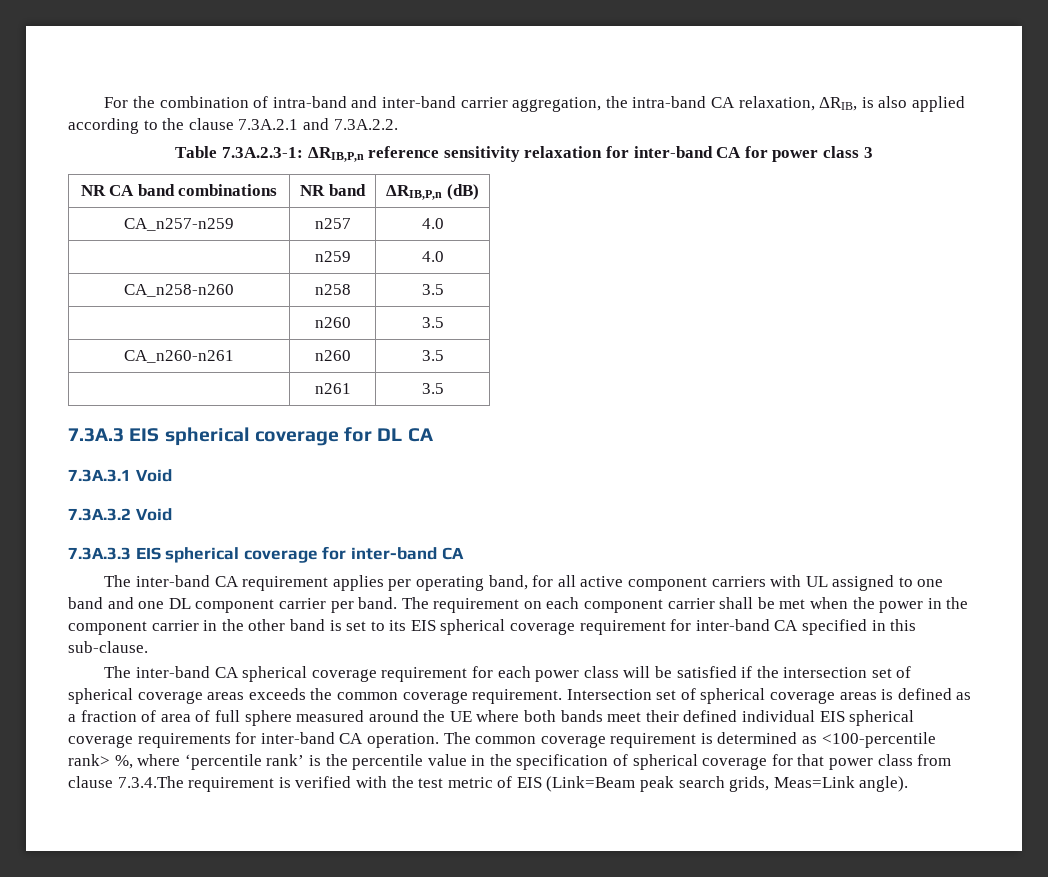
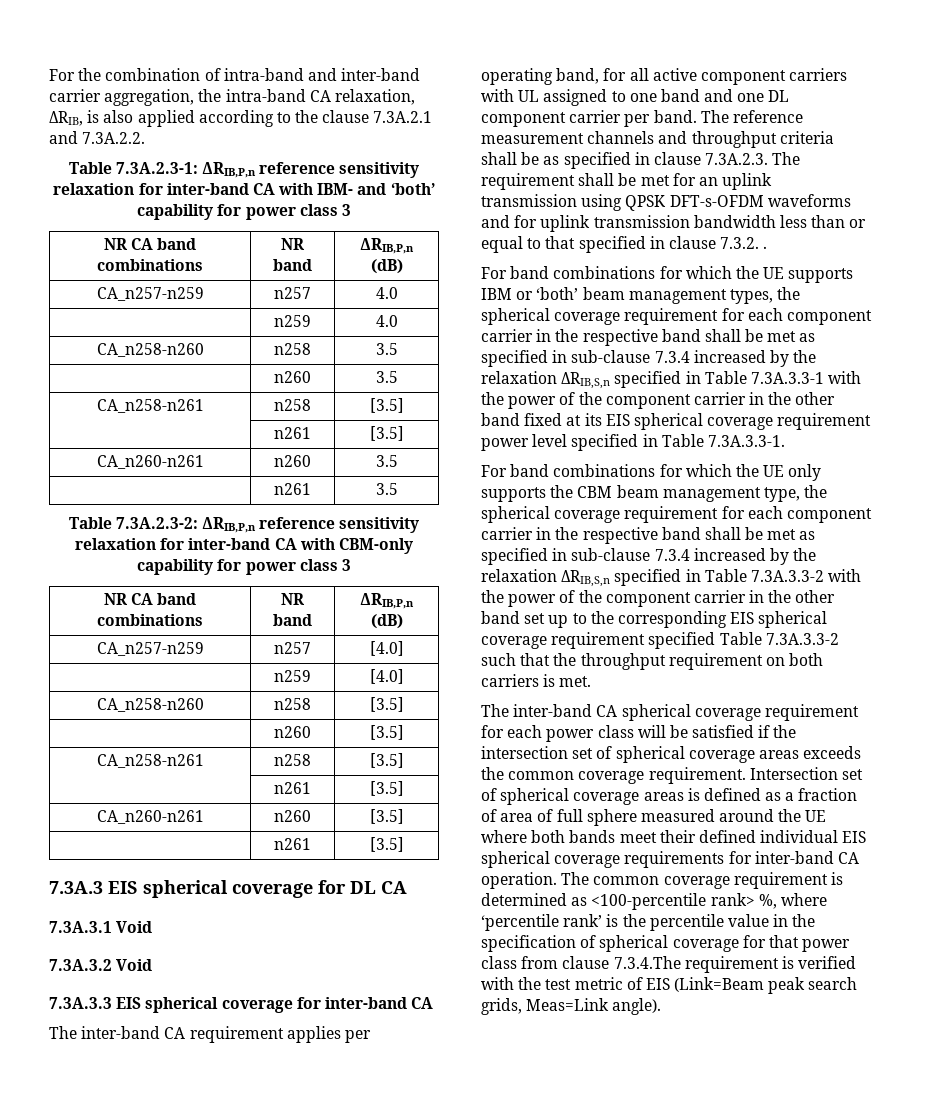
(742, 152) none -> [278,183,435,195] [137,204,214,220] with IBM- and ‘both’ capability
(444, 322) none -> [96,399,204,413] [274,399,311,411] [369,398,404,413] [274,427,311,439] [369,426,404,441] // CA_n258-n261 | n258 | [3.5] // | n261 | [3.5]
(444, 388) none -> [68,517,420,533] [75,538,413,554] [137,559,351,575] [103,593,197,605] [97,614,203,626] [281,593,305,605] [273,614,312,626] [360,593,414,609] [370,614,403,629] [96,642,204,656] [274,642,311,654] [369,641,404,656] [274,670,311,682] [369,669,404,684] [96,698,204,712] [274,698,311,710] [369,697,404,712] [274,726,311,738] [369,725,404,740] [96,754,204,768] [274,754,311,766] [369,753,404,768] [274,782,311,794] [369,781,404,796] [96,810,204,824] [274,810,311,822] [369,809,404,824] [274,838,311,850] [369,837,404,852] // Table 7.3A.2.3-2: ΔRIB,P,n reference sensitivity relaxation for inter-band CA with CBM-only capability for power class 3 // NR CA band combinations | NR band | ΔRIB,P,n (dB) // CA_n257-n259 | n257 | [4.0] // | n259 | [4.0] // CA_n258-n260 | n258 | [3.5] // | n260 | [3.5] // CA_n258-n261 | n258 | [3.5] // | n261 | [3.5] // CA_n260-n261 | n260 | [3.5] // | n261 | [3.5]
[433,597,969,613] [68,619,385,635] requirement on each component carrier shall be met when the power in the component carrier in the other band is set to -> [732,110,803,123] [481,131,834,148] [481,152,801,169] [481,173,773,190] [481,194,851,211] [481,215,867,232] [481,236,768,253] [481,266,854,283] [481,287,801,304] [481,308,872,325] [481,329,816,346] [481,350,817,367] [481,371,862,389] [481,392,836,409] [481,413,582,426] reference measurement channels and throughput criteria shall be as specified in clause 7.3A.2.3. The requirement shall be met for an uplink transmission using QPSK DFT-s-OFDM waveforms and for uplink transmission bandwidth less than or equal to that specified in clause 7.3.2. . // For band combinations for which the UE supports IBM or ‘both’ beam management types, the spherical coverage requirement for each component carrier in the respective band shall be met as specified in sub-clause 7.3.4 increased by the relaxation ΔRIB,S,n specified in Table 7.3A.3.3-1 with the power of the component carrier in the other band fixed at
[670,619,917,635] [68,641,148,653] for inter-band CA specified in this sub-clause. -> [481,434,785,451] [481,464,822,481] [481,485,828,502] [481,506,872,523] [481,527,816,544] [481,548,817,565] [481,569,862,587] [481,590,836,607] [481,611,828,628] [481,632,839,649] [481,653,824,670] [481,674,592,687] power level specified in Table 7.3A.3.3-1. // For band combinations for which the UE only supports the CBM beam management type, the spherical coverage requirement for each component carrier in the respective band shall be met as specified in sub-clause 7.3.4 increased by the relaxation ΔRIB,S,n specified in Table 7.3A.3.3-2 with the power of the component carrier in the other band set up to the corresponding EIS spherical coverage requirement specified Table 7.3A.3.3-2 such that the throughput requirement on both carriers is met.

